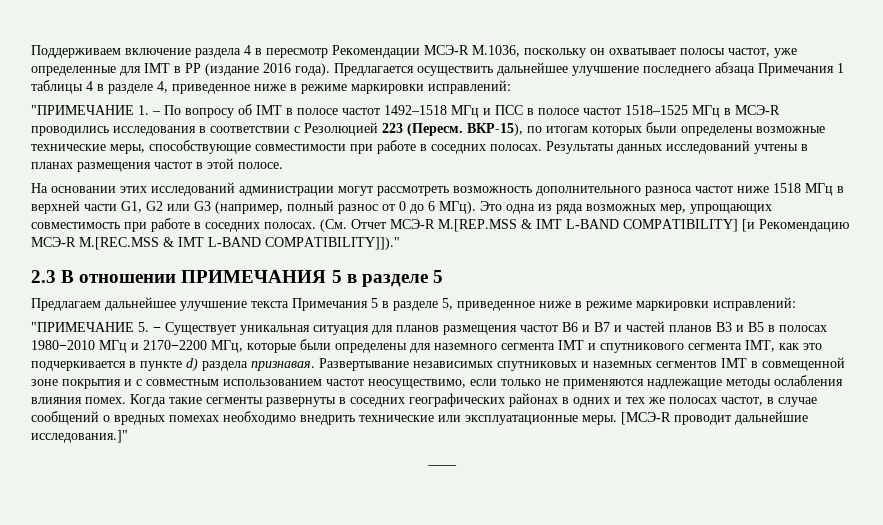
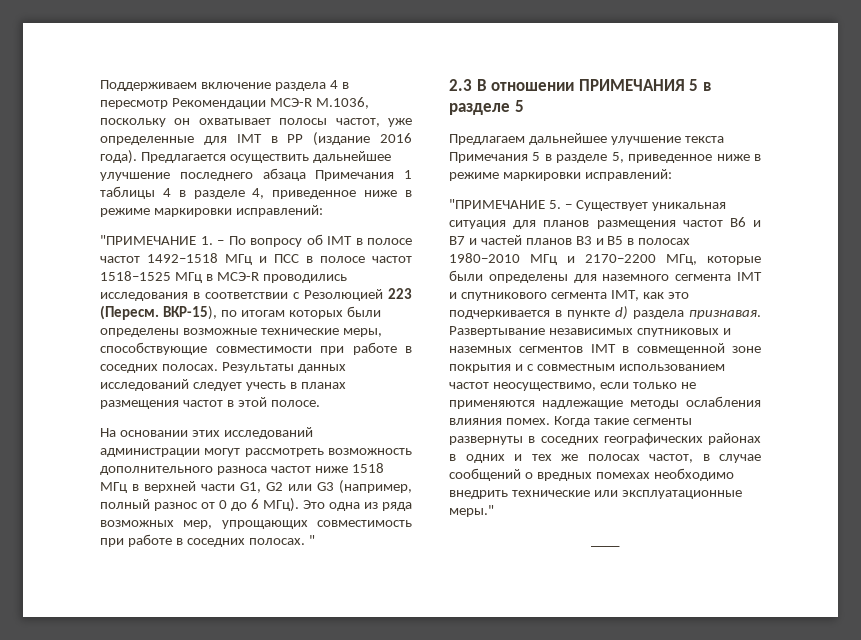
[754,144,798,154] учтены -> [192,382,286,391] следует учесть
[320,219,849,232] [31,237,400,250] (См. Отчет МСЭ-R M.[REP.MSS & IMT L-BAND COMPATIBILITY] [и Рекомендацию МСЭ-R M.[REC.MSS & IMT L-BAND COMPATIBILITY]])." -> [308,535,315,545] "
[582,411,808,425] [31,430,128,443] меры. [МСЭ-R проводит дальнейшие исследования.]" -> [449,505,494,517] меры."

